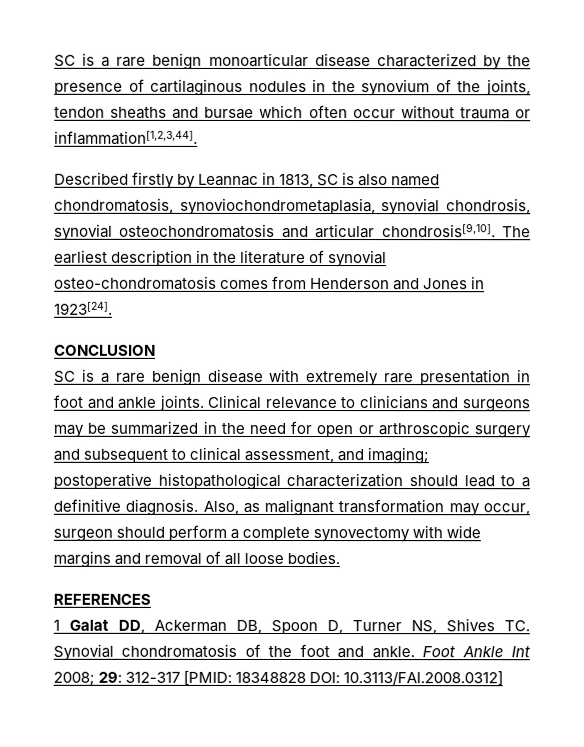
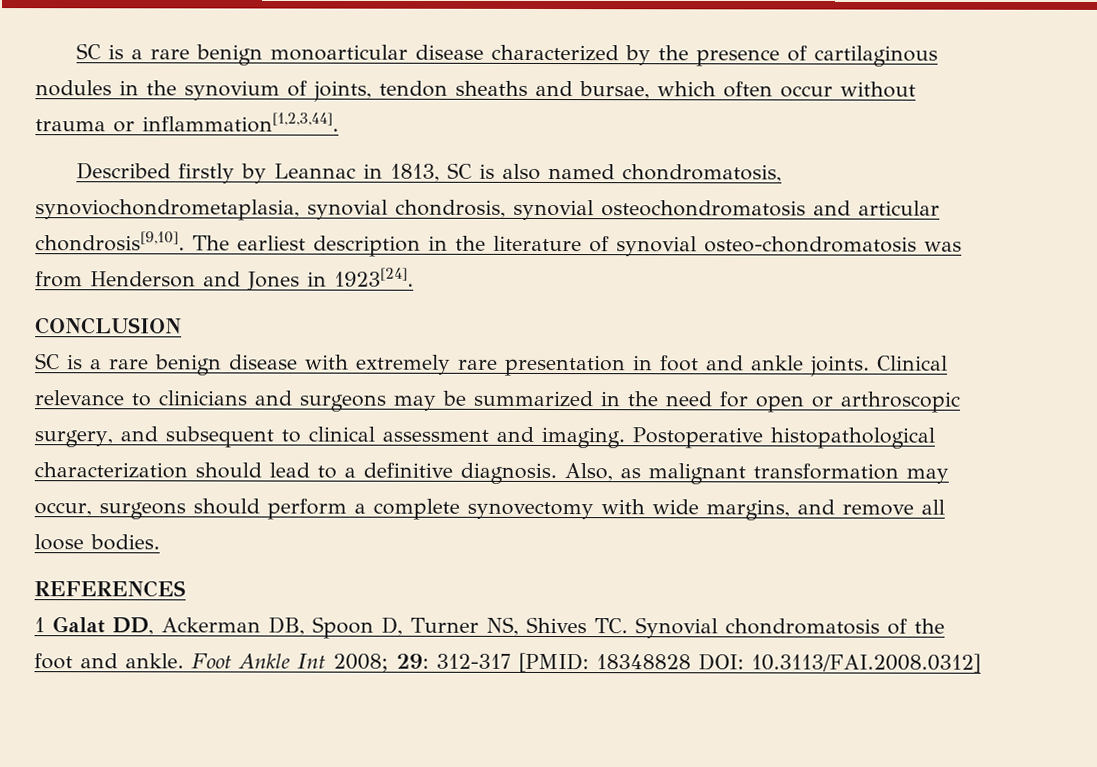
[457,81,482,93] the -> (308, 88) none
[204,106,255,119] bursae -> [579,81,650,100] bursae,
[220,279,270,289] comes -> [924,241,962,252] was
[473,425,531,439] surgery -> [34,430,113,448] surgery,
[244,447,430,465] [53,472,152,489] assessment, and imaging; postoperative -> [381,426,763,449] assessment and imaging. Postoperative
[53,528,113,542] surgeon -> [98,502,186,520] surgeons
[53,550,222,568] margins and removal of -> [705,499,914,521] margins, and remove

